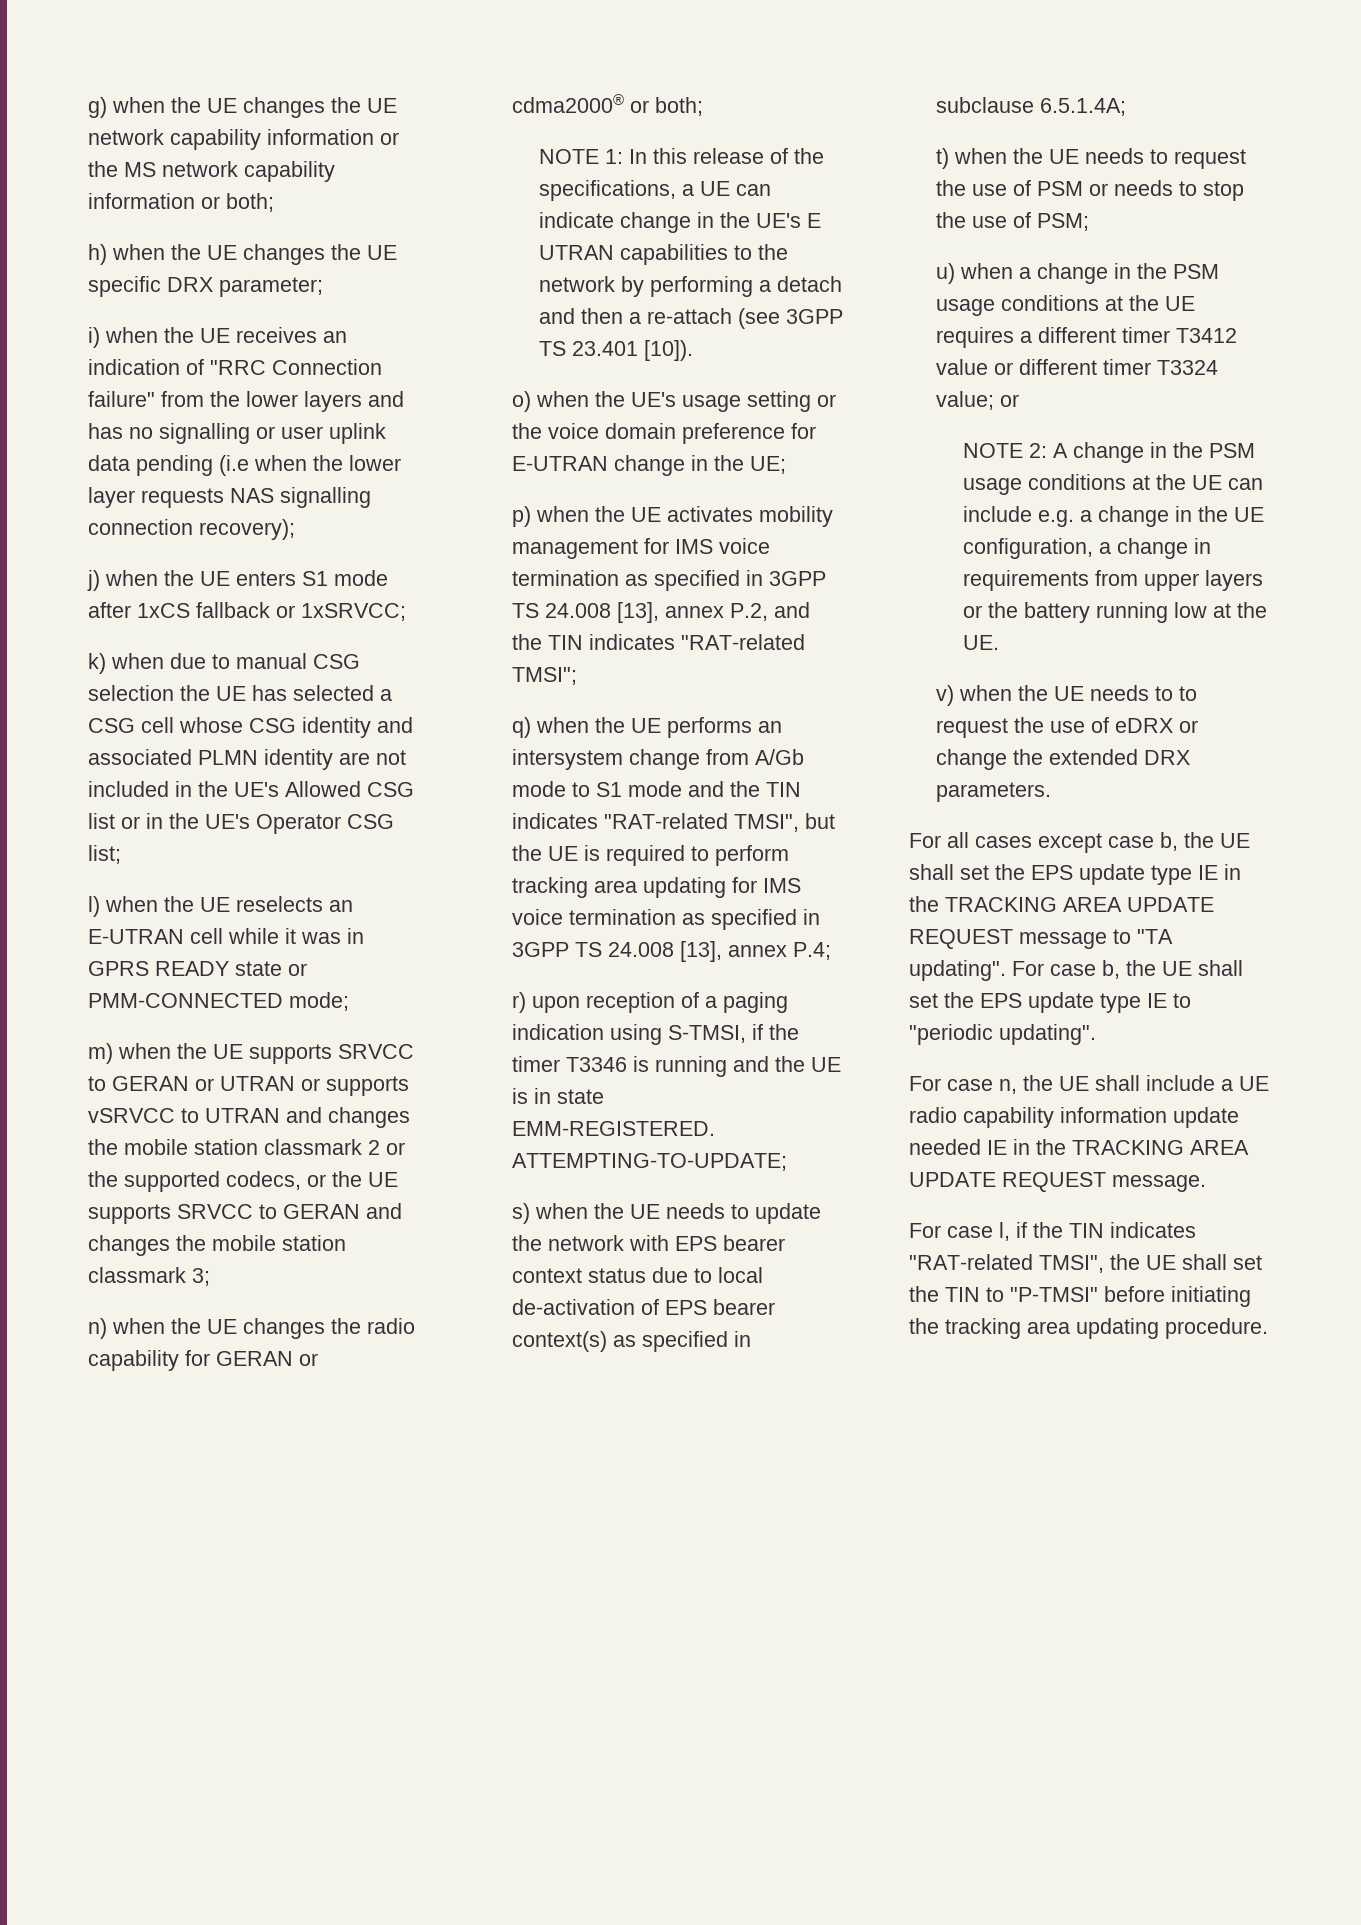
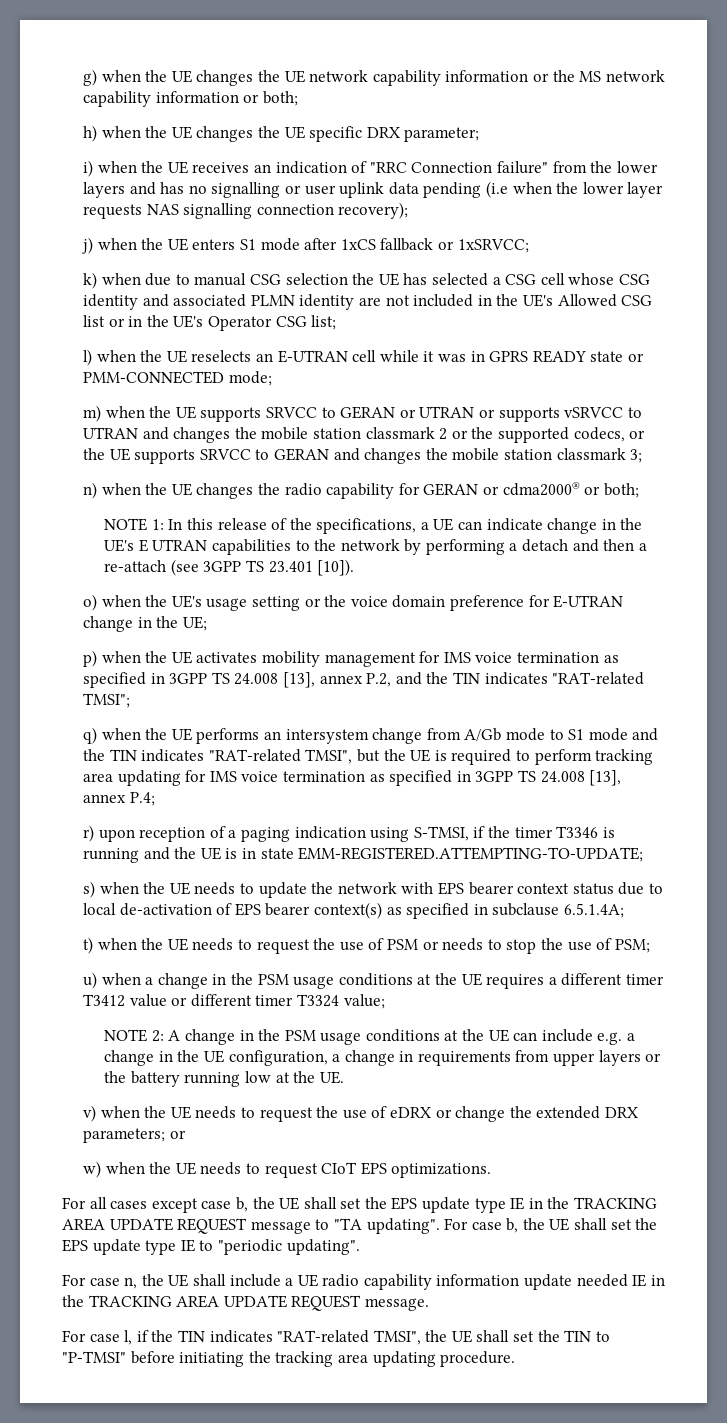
[1000,394,1020,407] or -> (385, 1001) none
[1179,686,1198,701] to -> (256, 1112) none
[936,782,1052,802] parameters. -> [83,1128,186,1143] [83,1161,492,1178] parameters; or // w) when the UE needs to request CIoT EPS optimizations.

